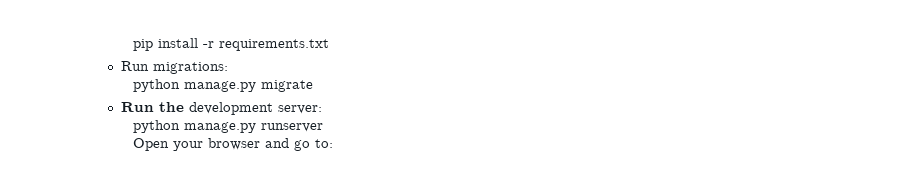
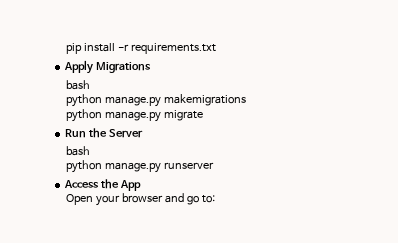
[120,61,228,74] Run migrations: -> [64,60,152,74] [66,80,91,90] [66,94,247,107] Apply Migrations // bash // python manage.py makemigrations
[188,102,322,115] development server: -> [109,129,144,138] [66,146,91,156] Server // bash
(323, 127) none -> [64,179,142,191] // Access the App

